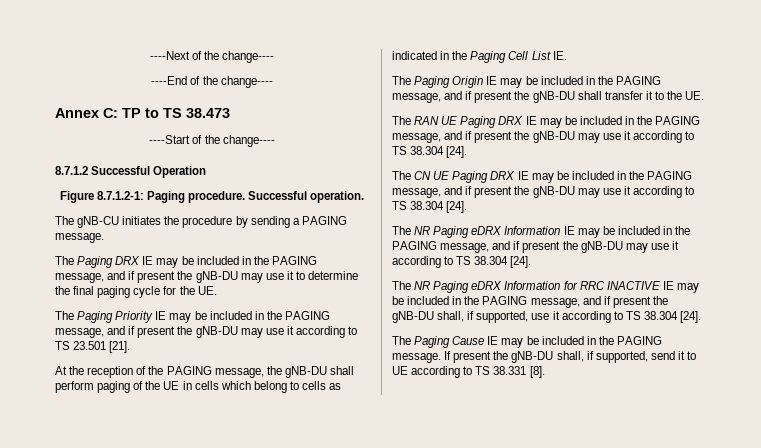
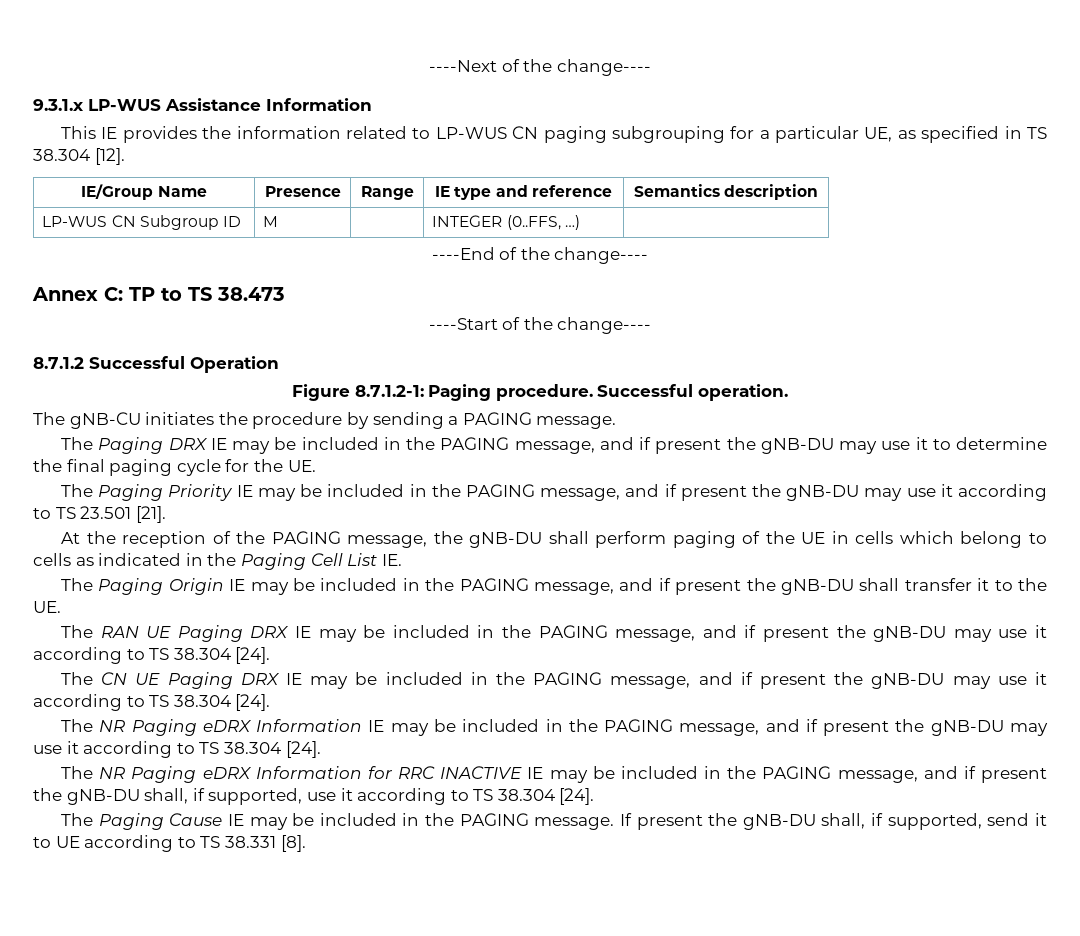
(275, 57) none -> [33,98,372,111] [61,126,1047,143] [33,148,125,165] [81,184,207,200] [264,186,341,197] [360,186,414,200] [435,185,612,200] [633,184,819,200] [42,215,241,230] [263,216,279,227] [432,215,580,230] // 9.3.1.x LP-WUS Assistance Information // This IE provides the information related to LP-WUS CN paging subgrouping for a particular UE, as specified in TS 38.304 [12]. // IE/Group Name | Presence | Range | IE type and reference | Semantics description // LP-WUS CN Subgroup ID | M | | INTEGER (0..FFS, …) |

